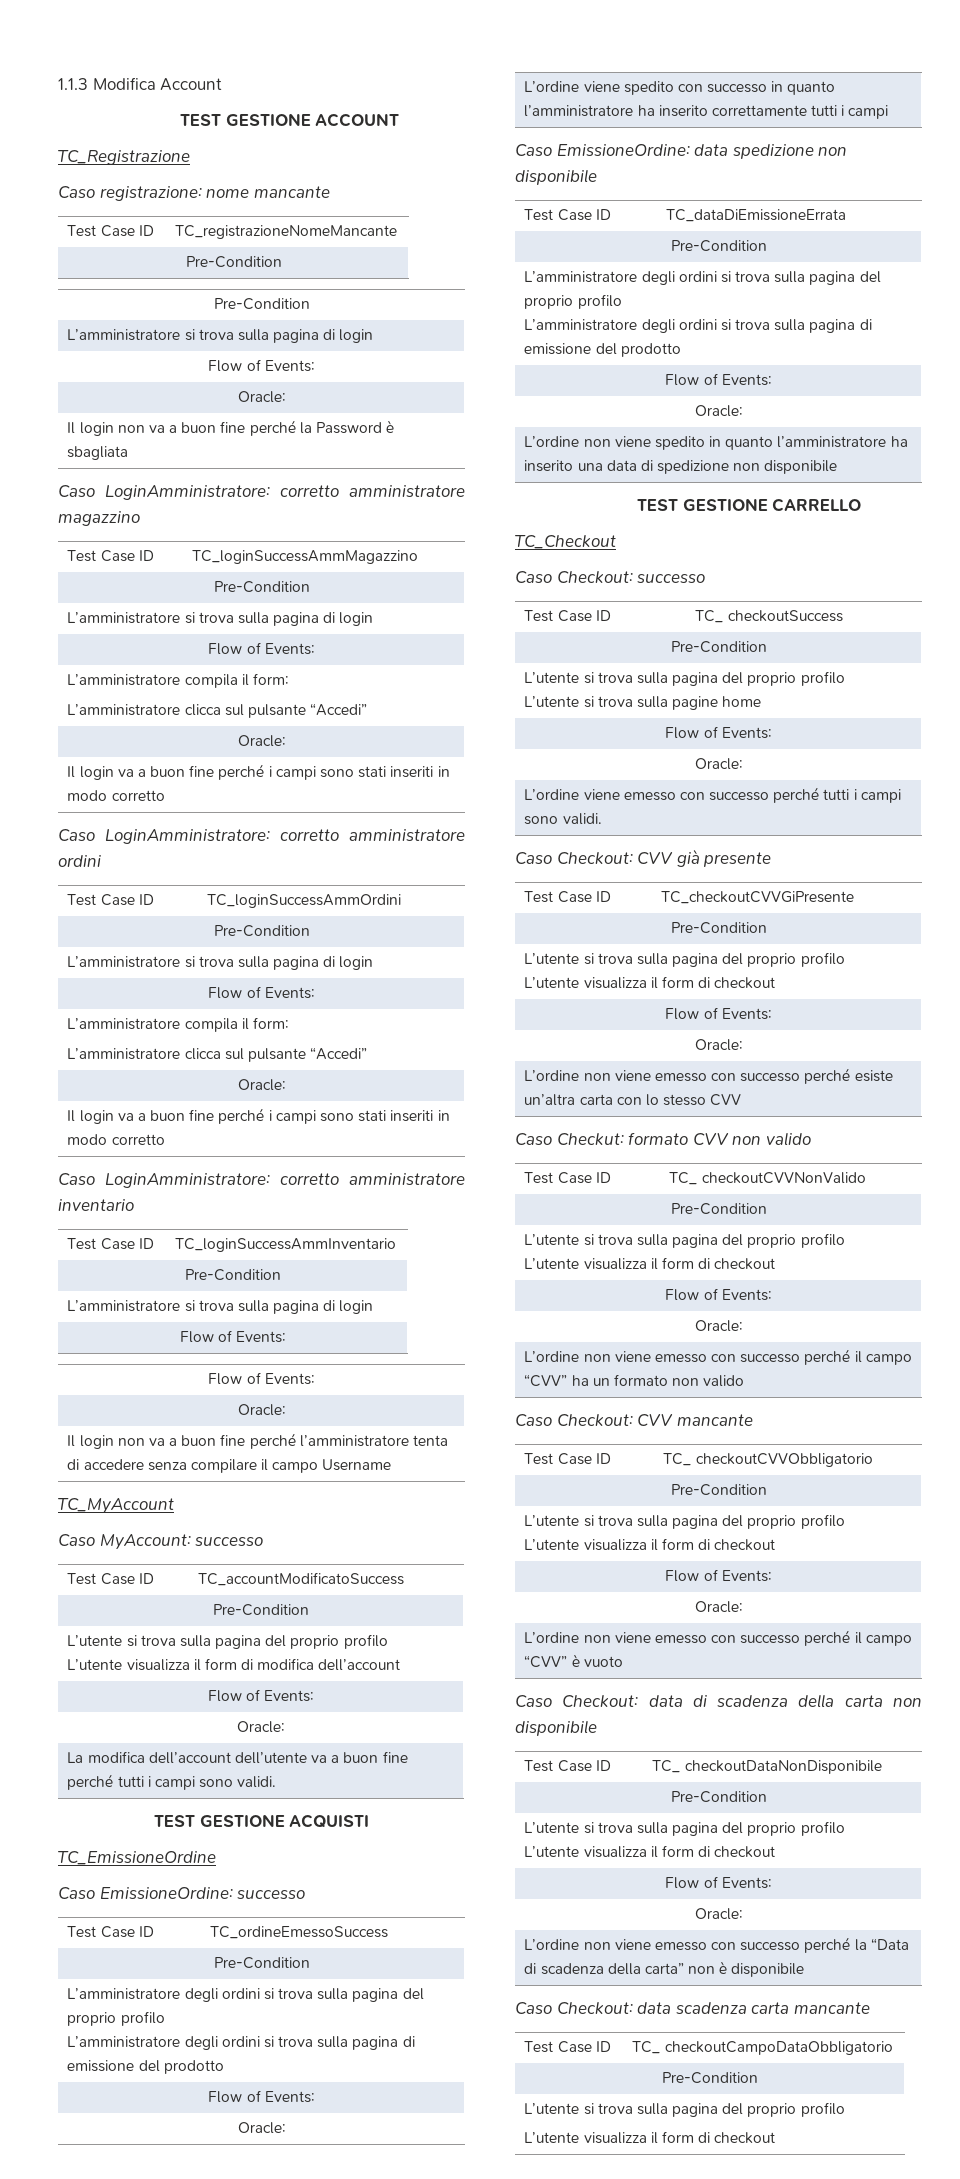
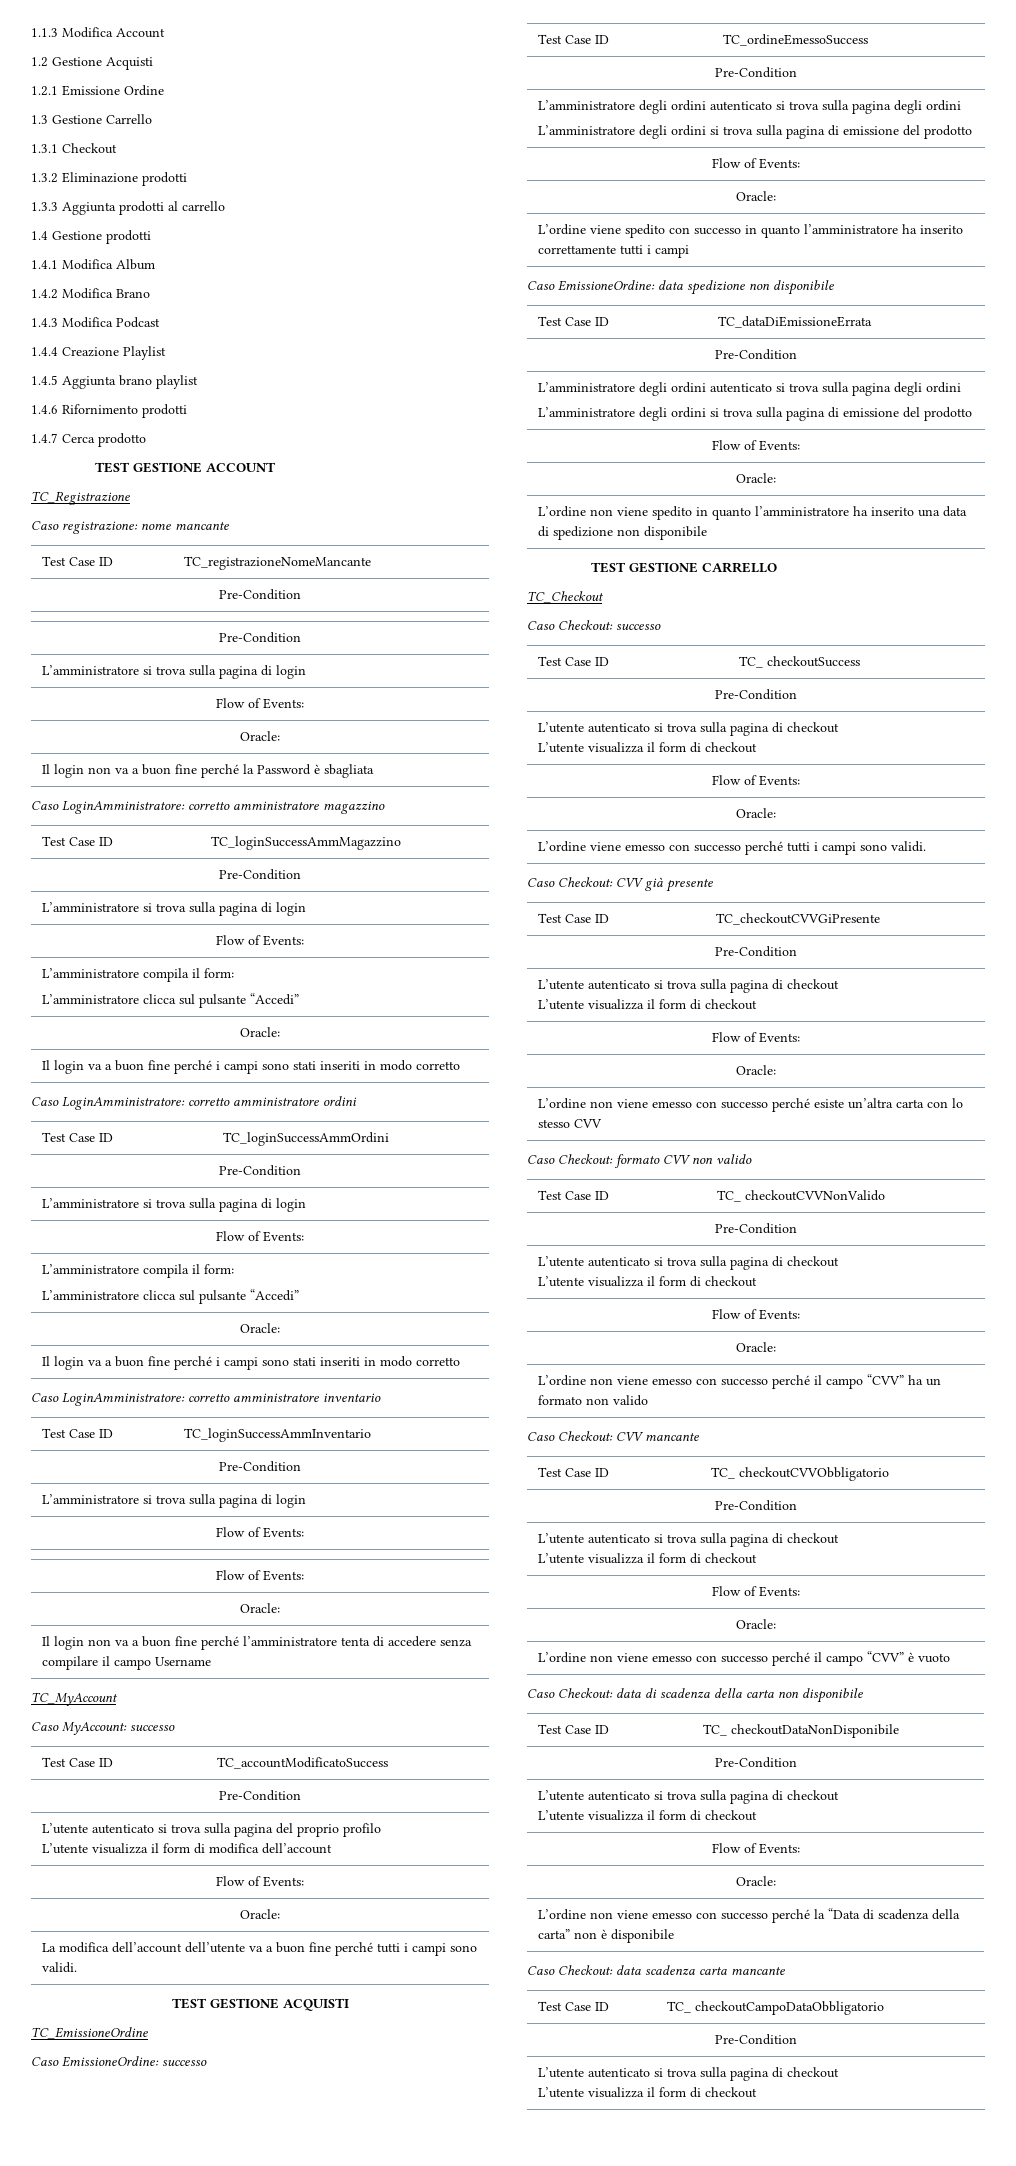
(223, 84) none -> [31,57,153,70] [31,85,164,96] [31,114,152,124] [31,143,117,154] [31,172,187,186] [31,201,225,215] [31,230,151,244] [31,259,155,270] [31,288,150,299] [31,317,160,328] [31,346,166,360] [31,375,198,389] [31,404,187,418] [31,433,146,447] // 1.2 Gestione Acquisti // 1.2.1 Emissione Ordine // 1.3 Gestione Carrello // 1.3.1 Checkout // 1.3.2 Eliminazione prodotti // 1.3.3 Aggiunta prodotti al carrello // 1.4 Gestione prodotti // 1.4.1 Modifica Album // 1.4.2 Modifica Brano // 1.4.3 Modifica Podcast // 1.4.4 Creazione Playlist // 1.4.5 Aggiunta brano playlist // 1.4.6 Rifornimento prodotti // 1.4.7 Cerca prodotto
(123, 1640) none -> [91,1824,154,1834] autenticato
[263,1988,424,2002] [67,2011,165,2026] si trova sulla pagina del proprio profilo -> [709,100,961,114] autenticato si trova sulla pagina degli ordini
[720,271,881,285] [524,294,622,309] si trova sulla pagina del proprio profilo -> [709,382,961,396] autenticato si trova sulla pagina degli ordini
[583,671,845,686] [524,696,762,710] si trova sulla pagina del proprio profilo // L’utente si trova sulla pagine home -> [587,722,839,736] [537,742,757,753] autenticato si trova sulla pagina di checkout // L’utente visualizza il form di checkout
[583,952,845,967] si trova sulla pagina del proprio profilo -> [587,979,839,993] autenticato si trova sulla pagina di checkout
[556,1133,624,1145] Checkut: -> [558,1154,613,1164] Checkout:
[583,1233,845,1248] si trova sulla pagina del proprio profilo -> [587,1256,839,1270] autenticato si trova sulla pagina di checkout
[583,1514,845,1529] si trova sulla pagina del proprio profilo -> [587,1533,839,1547] autenticato si trova sulla pagina di checkout
[583,1821,845,1836] si trova sulla pagina del proprio profilo -> [587,1790,839,1804] autenticato si trova sulla pagina di checkout
[583,2102,845,2117] si trova sulla pagina del proprio profilo -> [587,2067,839,2081] autenticato si trova sulla pagina di checkout

